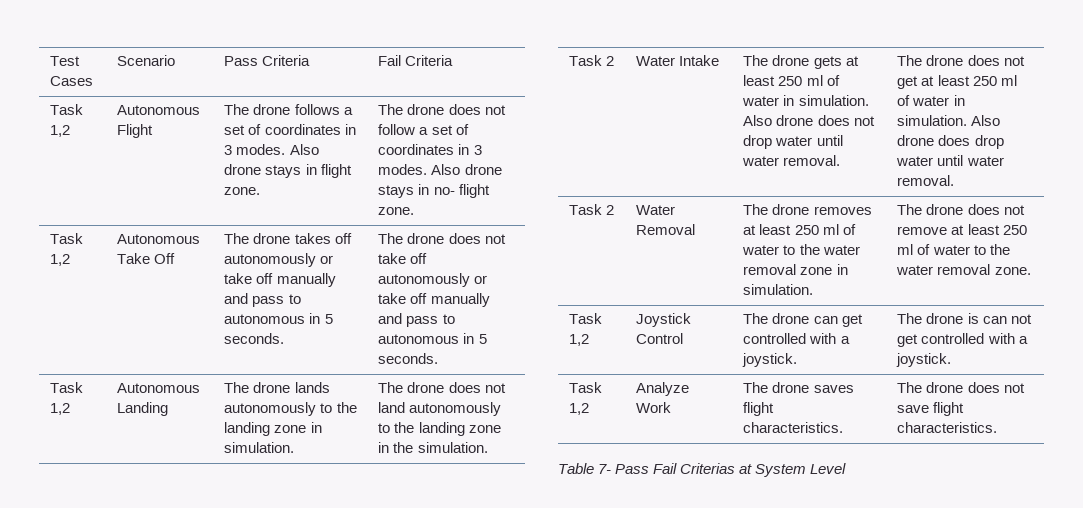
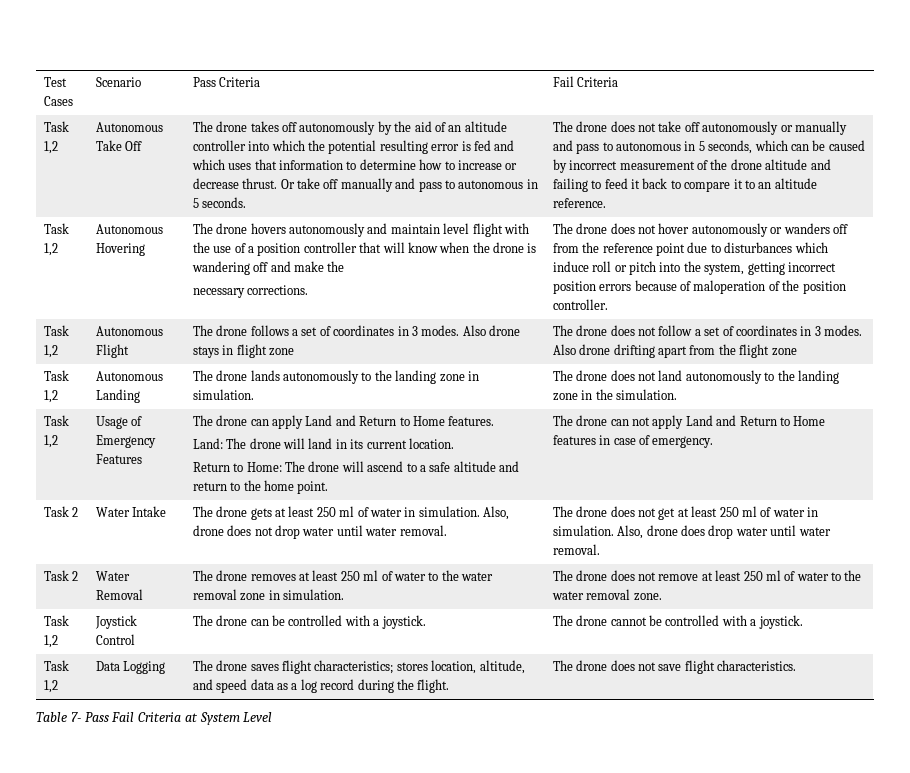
(454, 60) none -> [43,121,69,132] [43,141,58,154] [95,122,163,132] [95,140,143,151] [192,121,507,135] [192,140,515,154] [191,159,518,170] [192,178,538,192] [192,197,247,208] [552,121,847,135] [552,140,865,154] [552,159,831,173] [552,178,817,192] [552,198,606,208] [43,223,69,234] [43,243,58,256] [95,224,163,234] [95,243,145,256] [192,223,529,237] [192,242,537,256] [191,261,345,275] [192,285,309,298] [552,223,848,237] [552,242,828,256] [552,261,836,275] [552,280,846,294] [552,299,608,310] // Task 1,2 | Autonomous Take Off | The drone takes off autonomously by the aid of an altitude controller into which the potential resulting error is fed and which uses that information to determine how to increase or decrease thrust. Or take off manually and pass to autonomous in 5 seconds. | The drone does not take off autonomously or manually and pass to autonomous in 5 seconds, which can be caused by incorrect measurement of the drone altitude and failing to feed it back to compare it to an altitude reference. // Task 1,2 | Autonomous Hovering | The drone hovers autonomously and maintain level flight with the use of a position controller that will know when the drone is wandering off and make the // necessary corrections. | The drone does not hover autonomously or wanders off from the reference point due to disturbances which induce roll or pitch into the system, getting incorrect position errors because of maloperation of the position controller.
[224,187,261,195] zone. -> [269,348,295,356] zone
[378,184,490,198] [378,207,415,215] [50,233,84,244] [50,254,71,266] [117,234,201,244] [117,253,176,264] [224,233,352,244] [224,253,334,267] [224,273,336,287] [224,293,301,307] [224,313,333,324] [224,333,285,344] [378,233,506,244] [378,253,428,264] [378,273,488,287] [378,293,490,307] [378,313,455,327] [378,333,487,344] [378,353,439,364] stays in no- flight zone. // Task 1,2 | Autonomous Take Off | The drone takes off autonomously or take off manually and pass to autonomous in 5 seconds. | The drone does not take off autonomously or take off manually and pass to autonomous in 5 seconds. -> [613,344,797,358] drifting apart from the flight zone
(488, 447) none -> [43,415,69,426] [43,435,58,448] [95,416,143,429] [95,435,156,448] [95,454,142,464] [192,415,495,429] [192,438,454,449] [192,461,520,472] [192,480,329,494] [552,415,826,429] [552,435,714,448] // Task 1,2 | Usage of Emergency Features | The drone can apply Land and Return to Home features. // Land: The drone will land in its current location. // Return to Home: The drone will ascend to a safe altitude and return to the home point. | The drone can not apply Land and Return to Home features in case of emergency.
[743,115,773,126] Also -> [483,506,510,520] Also,
[971,115,1001,126] Also -> [617,525,644,539] Also,
[841,314,863,327] get -> [272,615,286,626] be
[967,313,1032,324] [897,334,919,347] is can not get -> [610,615,663,626] cannot be
[636,382,690,396] [636,402,672,413] Analyze Work -> [95,661,166,674] Data Logging
[743,422,844,433] characteristics. -> [314,660,525,674] [192,679,450,693] characteristics; stores location, altitude, and speed data as a log record during the flight.
[680,463,736,474] Criterias -> [138,712,182,722] Criteria

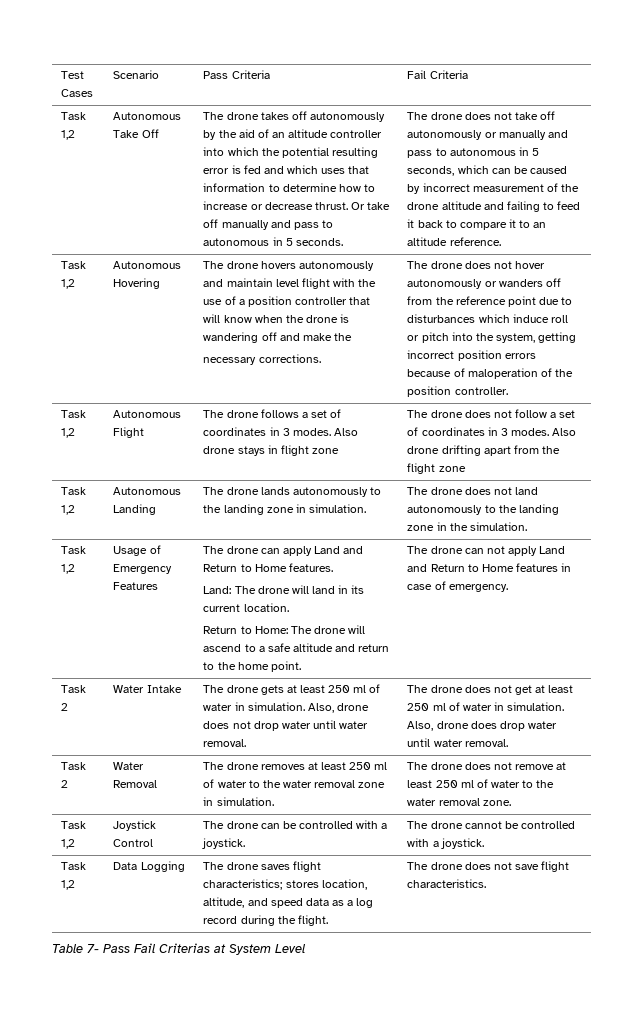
[138,712,182,722] Criteria -> [159,943,210,953] Criterias

